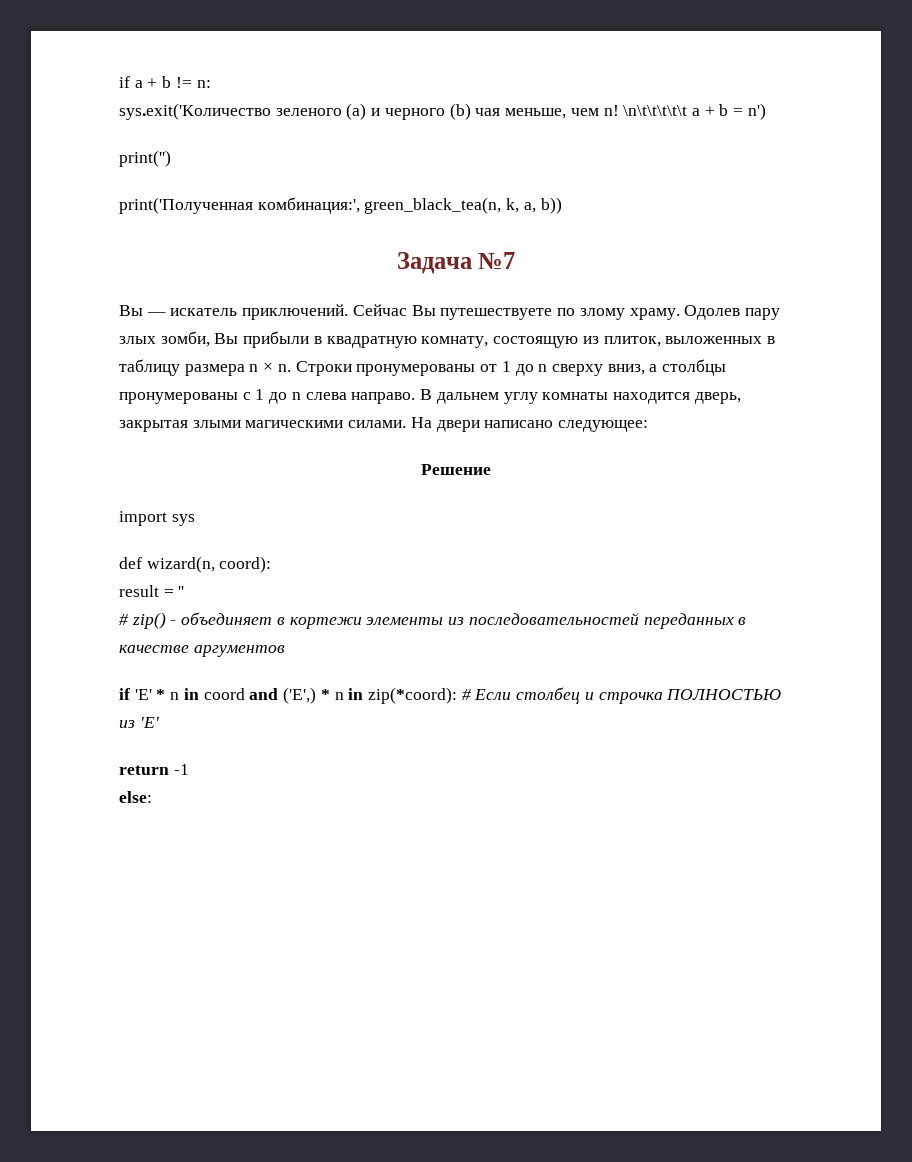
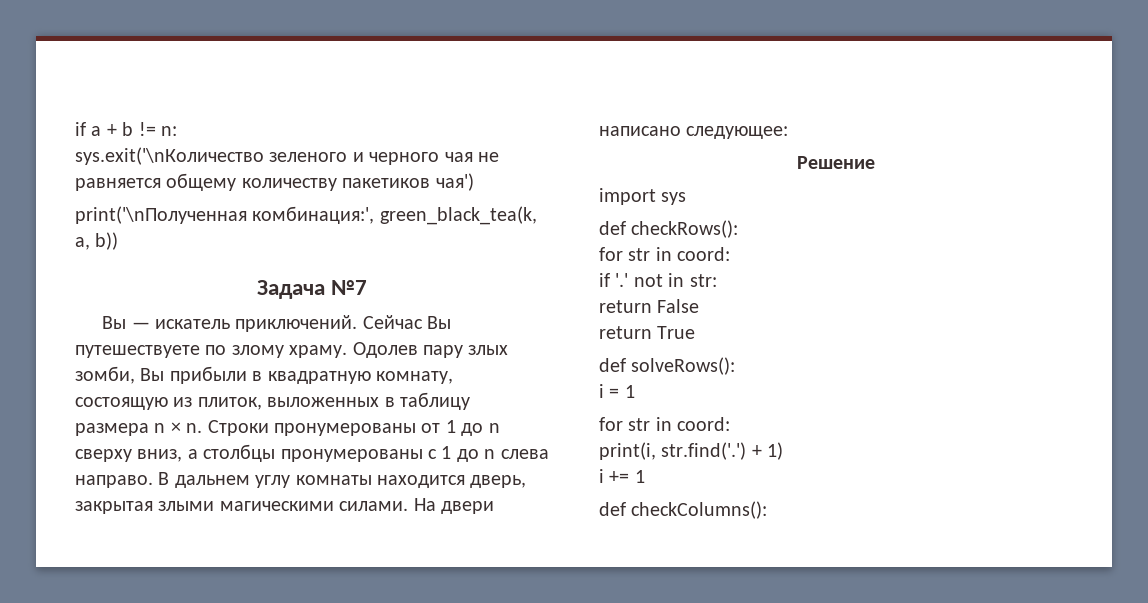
[119,103,766,120] [119,150,171,167] [119,197,520,214] sys.exit('Количество зеленого (а) и черного (b) чая меньше, чем n! \n\t\t\t\t\t a + b = n') // print('') // print('Полученная комбинация:', green_black_tea(n, k, -> [75,147,499,165] [75,173,474,191] [75,206,537,225] sys.exit('\nКоличество зеленого и черного чая не равняется общему количеству пакетиков чая') // print('\nПолученная комбинация:', green_black_tea(k,
[146,556,272,573] [119,585,185,597] [119,612,747,629] [119,645,285,657] [119,687,782,704] [119,717,159,728] [119,764,189,775] [119,791,152,803] wizard(n, coord): // result = '' // # zip() - объединяет в кортежи элементы из последовательностей переданных в качестве аргументов // if 'E' * n in coord and ('E',) * n in zip(*coord): # Если столбец и строчка ПОЛНОСТЬЮ из 'Е' // return -1 // else: -> [631,220,739,238] [599,247,731,261] [599,273,717,287] [599,299,700,313] [599,326,696,339] [599,357,736,375] [599,384,635,398] [599,417,731,431] [599,442,784,460] [599,469,645,483] [599,501,768,519] checkRows(): // for str in coord: // if '.' not in str: // return False // return True // def solveRows(): // i = 1 // for str in coord: // print(i, str.find('.') + 1) // i += 1 // def checkColumns():

